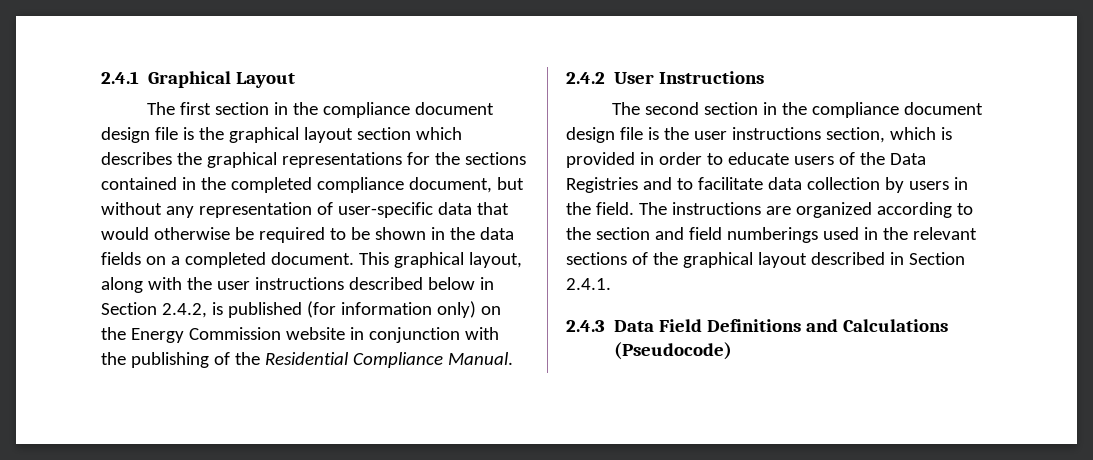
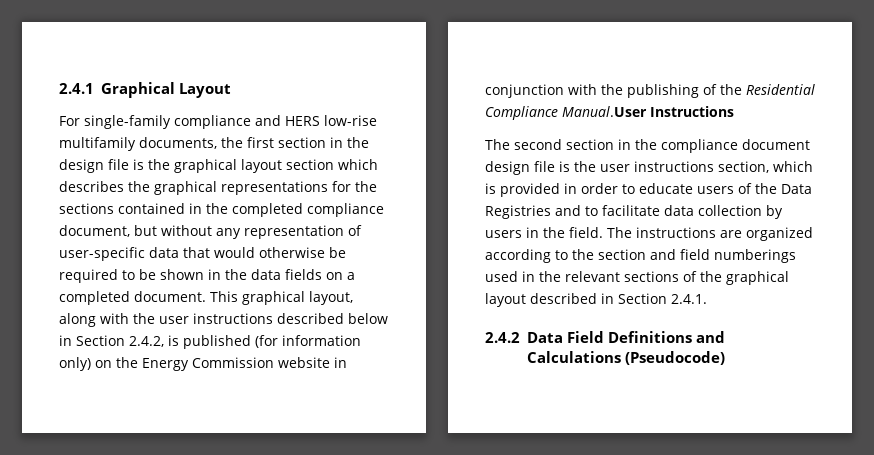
[147,102,176,115] The -> [59,115,377,129] [59,137,243,151] For single-family compliance and HERS low-rise multifamily documents, the
[322,102,494,118] compliance document -> (369, 142) none
[447,352,513,365] [566,72,655,84] Manual. // 2.4.2 User -> [562,106,647,117] Manual.User
[566,320,605,332] 2.4.3 -> [485,332,520,343] 2.4.2

